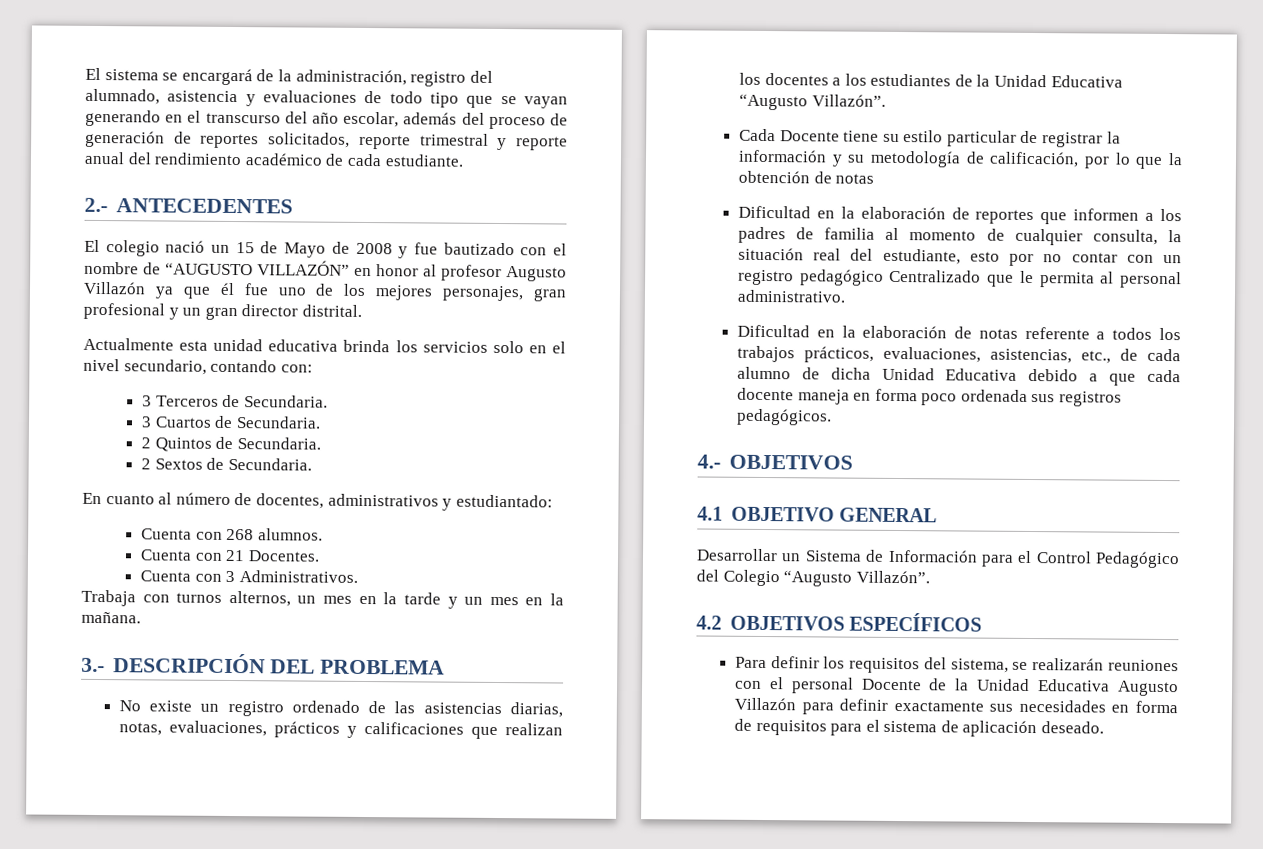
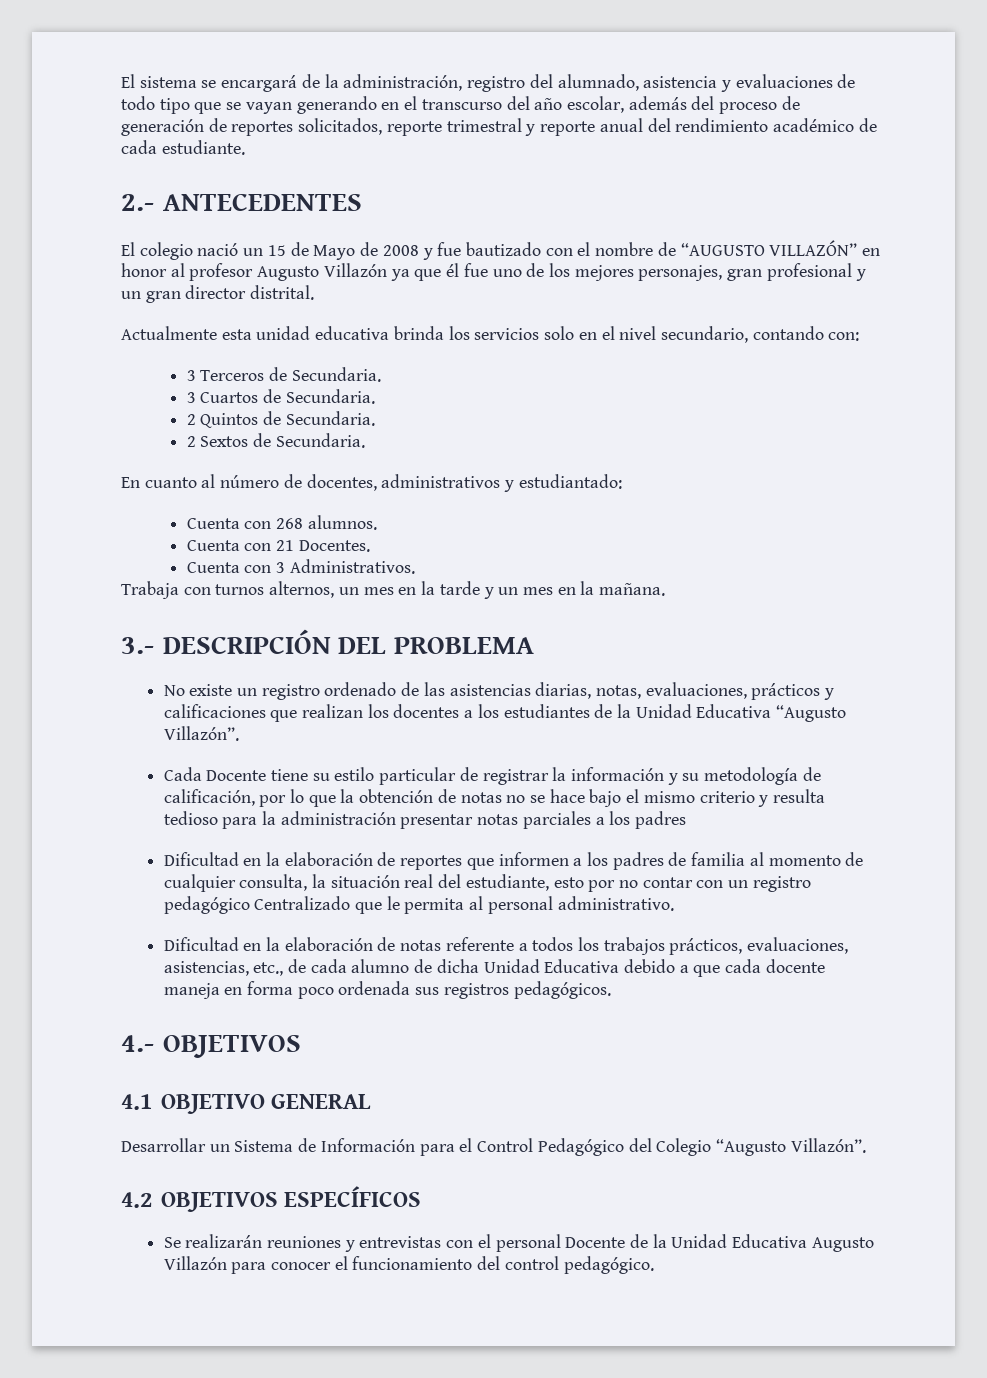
(875, 178) none -> [506,789,826,807] [163,811,687,829] no se hace bajo el mismo criterio y resulta tedioso para la administración presentar notas parciales a los padres
[734,656,1179,674] Para definir los requisitos del sistema, se realizarán reuniones -> [163,1234,442,1252] Se realizarán reuniones y entrevistas
[839,698,1178,714] [733,718,1105,738] definir exactamente sus necesidades en forma de requisitos para el sistema de aplicación deseado. -> [270,1256,654,1274] conocer el funcionamiento del control pedagógico.

